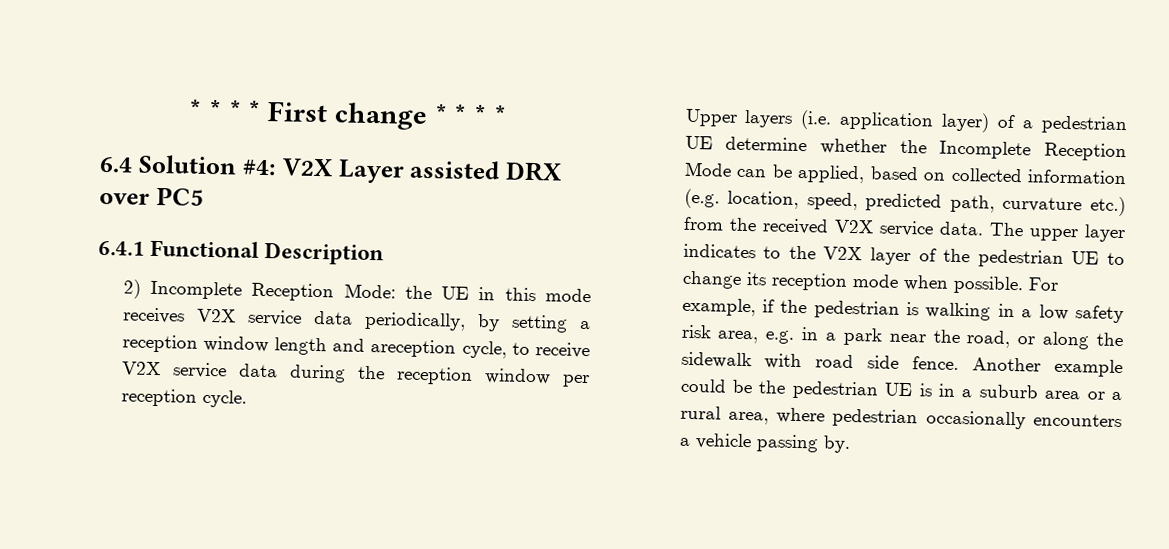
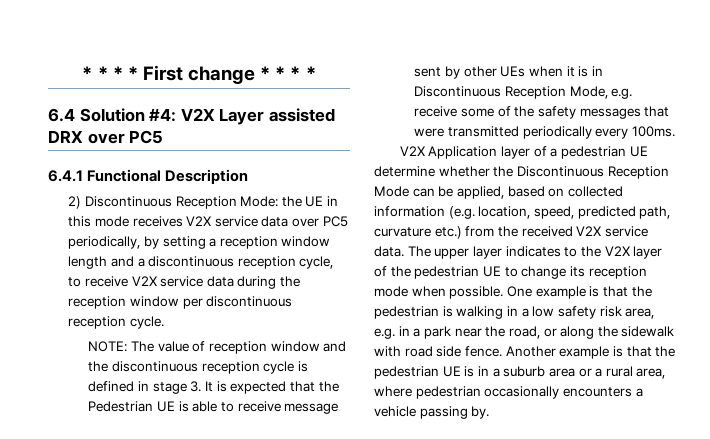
[150,280,243,300] Incomplete -> [84,196,172,207] Discontinuous
(353, 317) none -> [292,216,348,227] over PC5
[370,339,457,358] areception -> [137,256,296,269] a discontinuous reception
(590, 381) none -> [206,296,293,307] discontinuous
[684,108,991,133] Upper layers (i.e. application layer) -> [88,341,347,354] [88,361,308,374] [88,381,339,394] [88,401,339,414] [414,66,603,79] [414,86,633,99] [414,106,670,119] [414,126,675,139] [399,146,531,159] NOTE: The value of reception window and the discontinuous reception cycle is defined in stage 3. It is expected that the Pedestrian UE is able to receive message sent by other UEs when it is in Discontinuous Reception Mode, e.g. receive some of the safety messages that were transmitted periodically every 100ms. // V2X Application layer
[939,140,1032,160] Incomplete -> [516,166,604,177] Discontinuous
[1027,277,1059,291] [681,297,775,317] For example, if -> [506,286,628,299] One example is that
[679,378,753,394] could be -> [612,346,652,357] is that

